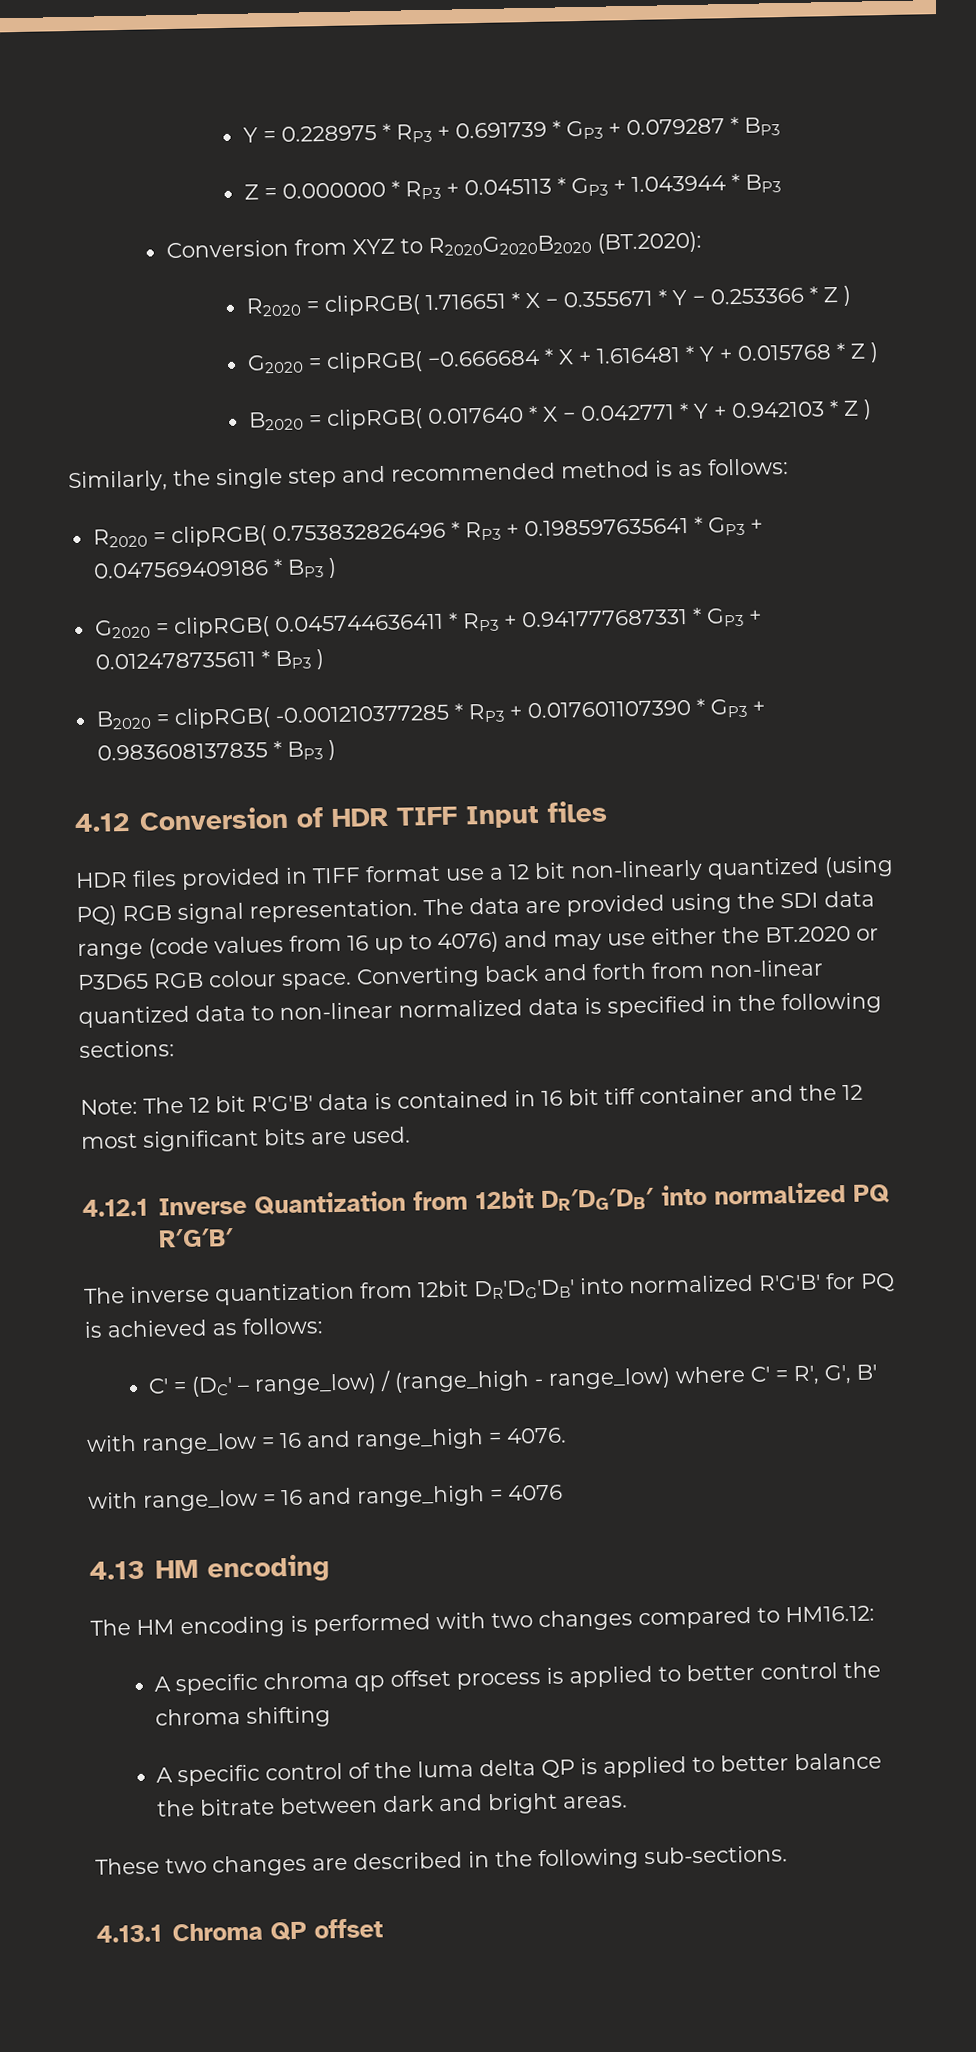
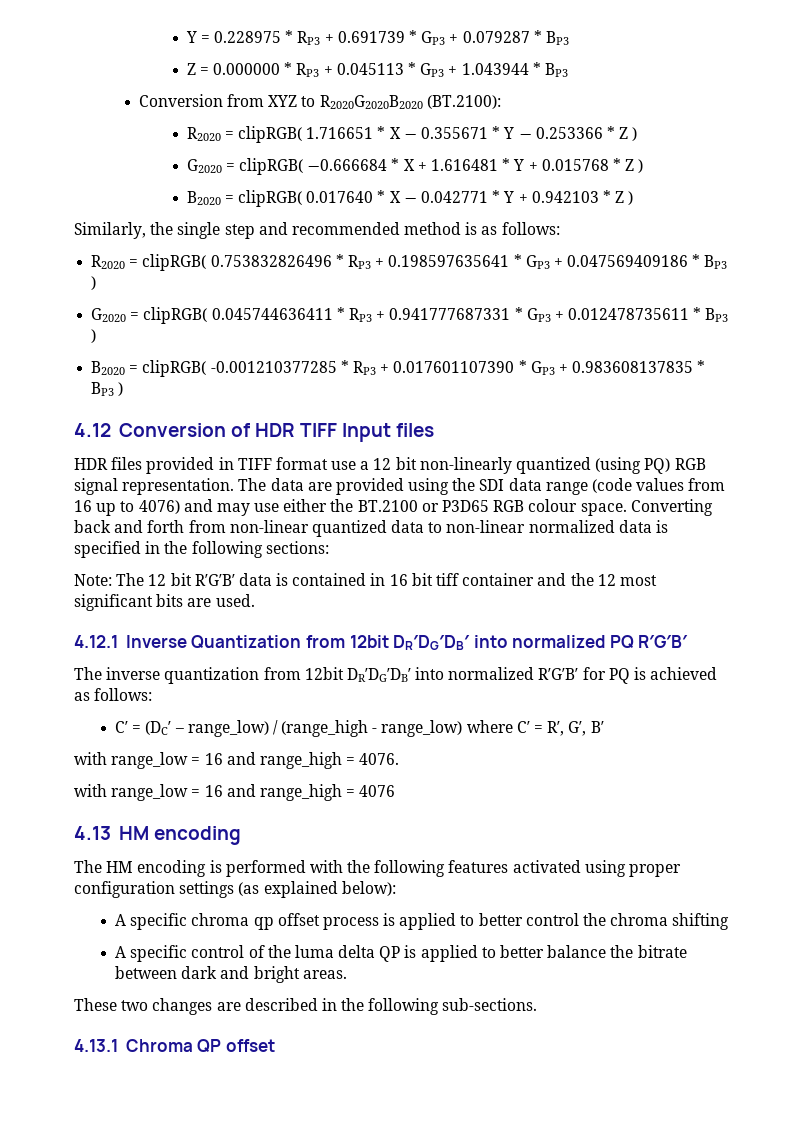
[596,231,702,254] (BT.2020): -> [426,95,501,109] (BT.2100):
[765,925,851,943] BT.2020 -> [357,500,418,512] BT.2100
[491,1605,875,1632] two changes compared to HM16.12: -> [347,860,682,877] [74,881,396,898] the following features activated using proper configuration settings (as explained below):

